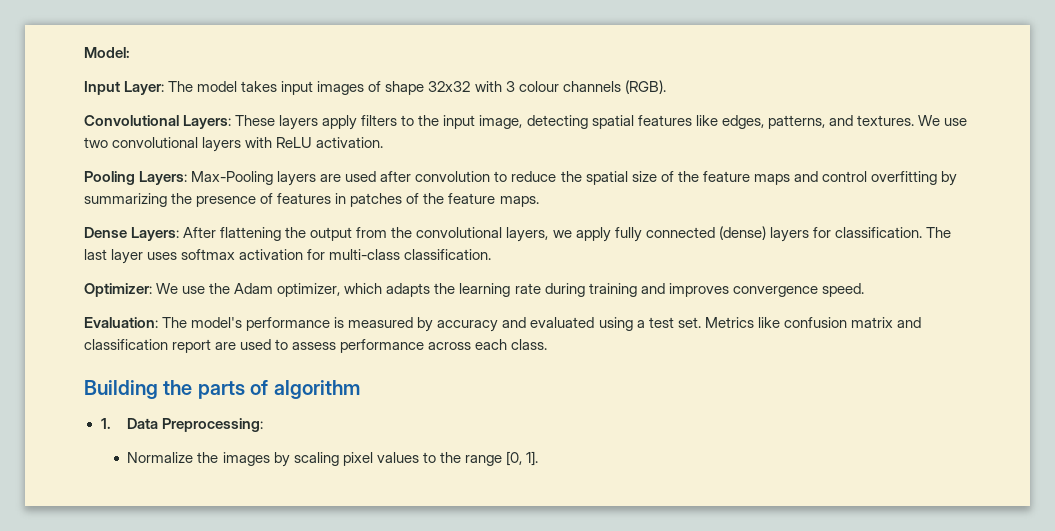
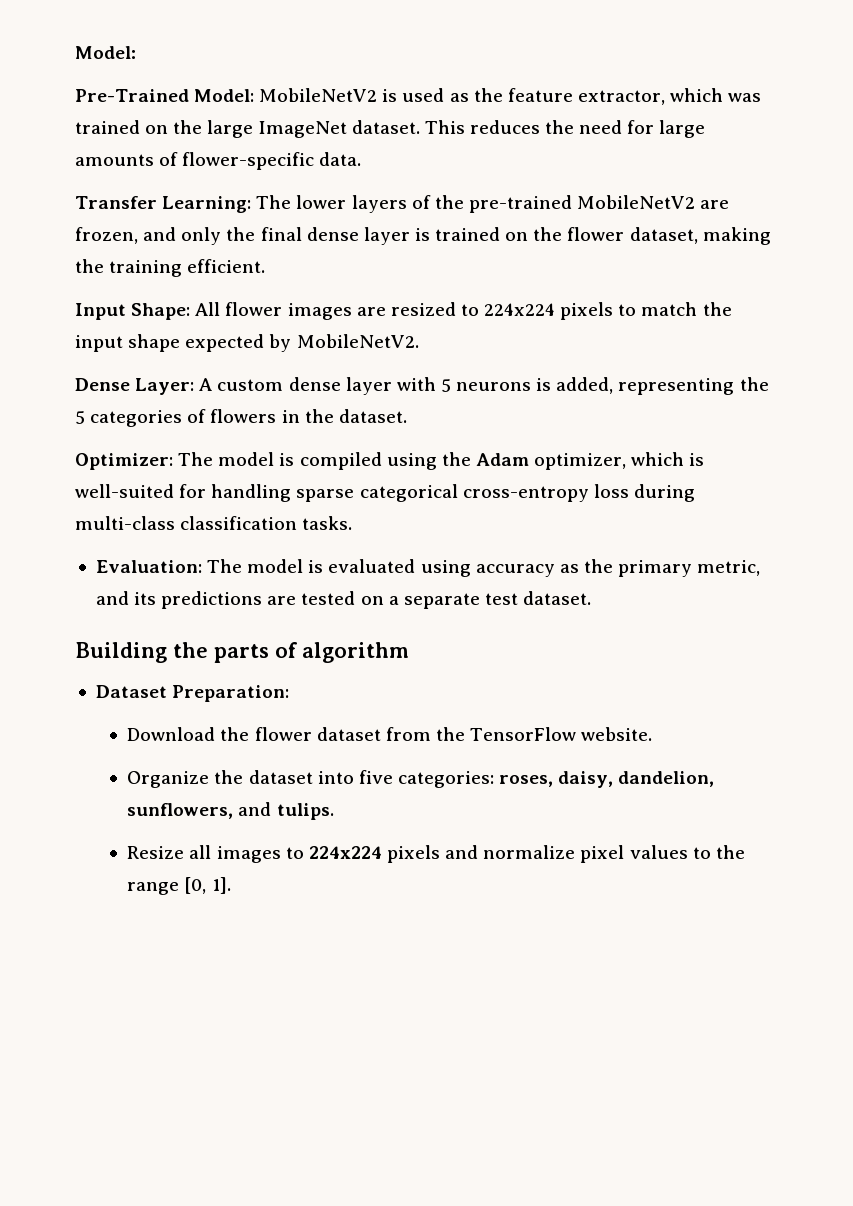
[84,80,666,95] [84,115,967,130] [84,137,384,152] [84,171,957,186] [84,193,539,207] [84,226,951,242] [84,249,492,264] [84,283,864,297] [84,317,921,332] [84,339,548,353] Input Layer: The model takes input images of shape 32x32 with 3 colour channels (RGB). // Convolutional Layers: These layers apply filters to the input image, detecting spatial features like edges, patterns, and textures. We use two convolutional layers with ReLU activation. // Pooling Layers: Max-Pooling layers are used after convolution to reduce the spatial size of the feature maps and control overfitting by summarizing the presence of features in patches of the feature maps. // Dense Layers: After flattening the output from the convolutional layers, we apply fully connected (dense) layers for classification. The last layer uses softmax activation for multi-class classification. // Optimizer: We use the Adam optimizer, which adapts the learning rate during training and improves convergence speed. // Evaluation: The model's performance is measured by accuracy and evaluated using a test set. Metrics like confusion matrix and classification report are used to assess performance across each class. -> [75,88,762,105] [75,120,706,138] [75,152,362,170] [75,195,730,213] [75,227,771,245] [75,259,266,277] [75,302,732,320] [75,334,419,352] [75,377,769,395] [75,409,407,427] [75,452,705,470] [75,484,695,502] [75,516,353,530] [95,559,761,577] [95,591,592,609] Pre-Trained Model: MobileNetV2 is used as the feature extractor, which was trained on the large ImageNet dataset. This reduces the need for large amounts of flower-specific data. // Transfer Learning: The lower layers of the pre-trained MobileNetV2 are frozen, and only the final dense layer is trained on the flower dataset, making the training efficient. // Input Shape: All flower images are resized to 224x224 pixels to match the input shape expected by MobileNetV2. // Dense Layer: A custom dense layer with 5 neurons is added, representing the 5 categories of flowers in the dataset. // Optimizer: The model is compiled using the Adam optimizer, which is well-suited for handling sparse categorical cross-entropy loss during multi-class classification tasks. // Evaluation: The model is evaluated using accuracy as the primary metric, and its predictions are tested on a separate test dataset.
[100,418,264,432] [127,452,339,467] 1. Data Preprocessing: // Normalize the images by scaling -> [95,685,290,702] [127,727,653,741] [127,770,715,788] [127,802,334,820] [127,845,576,863] Dataset Preparation: // Download the flower dataset from the TensorFlow website. // Organize the dataset into five categories: roses, daisy, dandelion, sunflowers, and tulips. // Resize all images to 224x224 pixels and normalize

